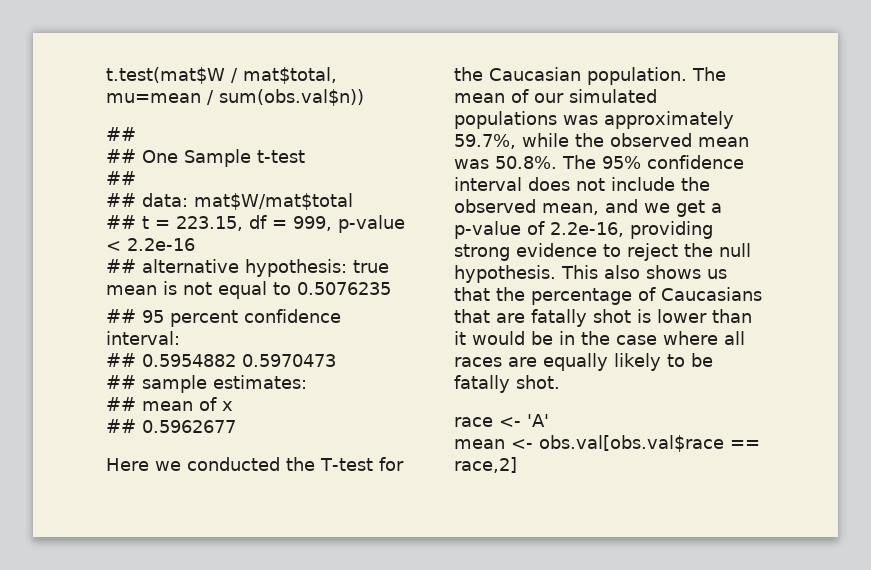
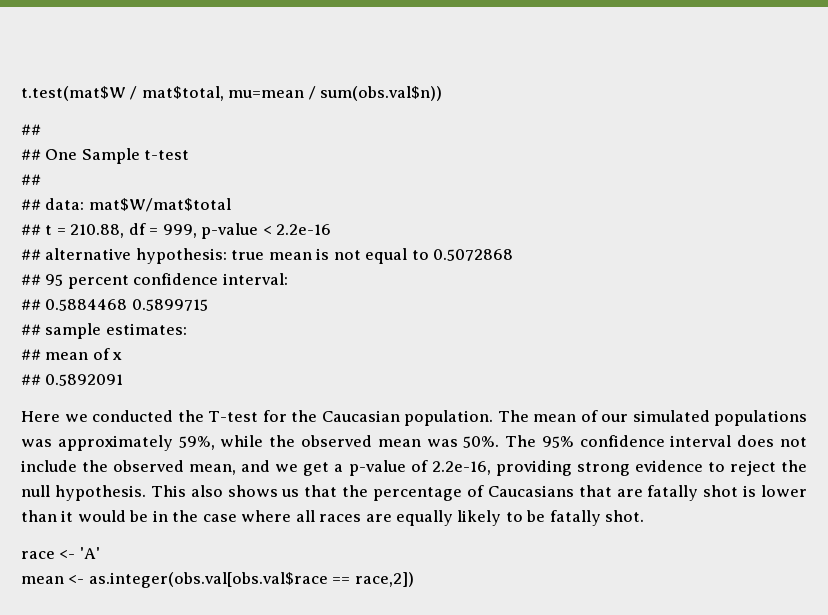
[176,216,243,231] 223.15, -> [70,224,125,238] 210.88,
[297,282,391,295] 0.5076235 -> [433,249,514,261] 0.5072868
[142,354,336,367] 0.5954882 0.5970473 -> [45,299,208,311] 0.5884468 0.5899715
[142,420,236,433] 0.5962677 -> [45,374,124,386] 0.5892091
[454,134,516,149] 59.7%, -> [178,436,215,450] 59%,
[495,156,557,169] 50.8%. -> [463,436,500,448] 50%.
[539,435,760,452] [454,457,517,473] obs.val[obs.val$race == race,2] -> [88,572,414,588] as.integer(obs.val[obs.val$race == race,2])

